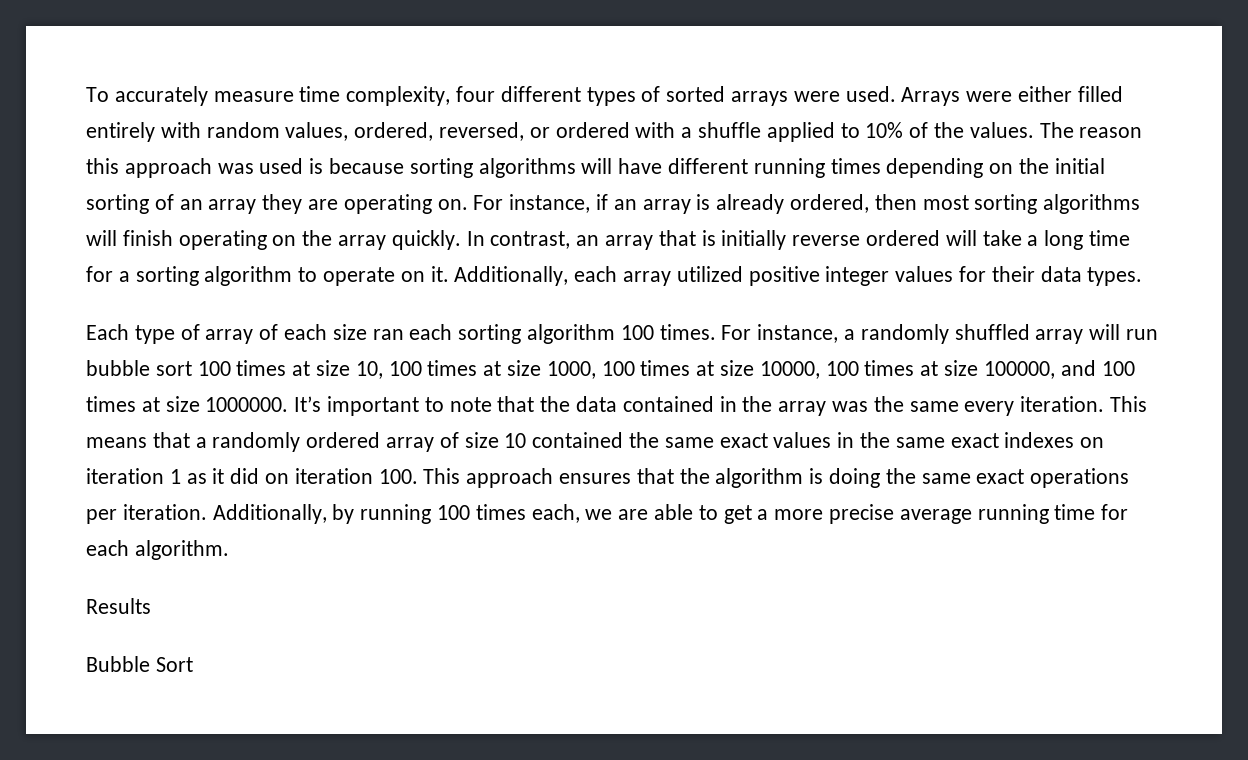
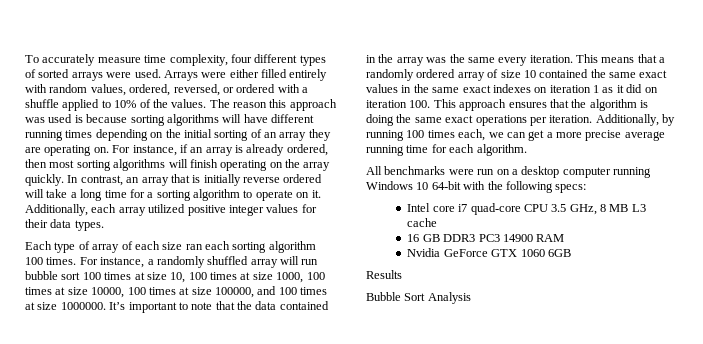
[618,504,718,520] are able to -> [506,132,526,138] can
(229, 550) none -> [366,166,651,178] [366,181,587,193] [407,203,646,215] [407,218,438,227] [407,234,565,242] [407,248,571,257] // All benchmarks were run on a desktop computer running Windows 10 64-bit with the following specs: // Intel core i7 quad-core CPU 3.5 GHz, 8 MB L3 cache // 16 GB DDR3 PC3 14900 RAM // Nvidia GeForce GTX 1060 6GB
(193, 664) none -> [427,292,471,304] Analysis

